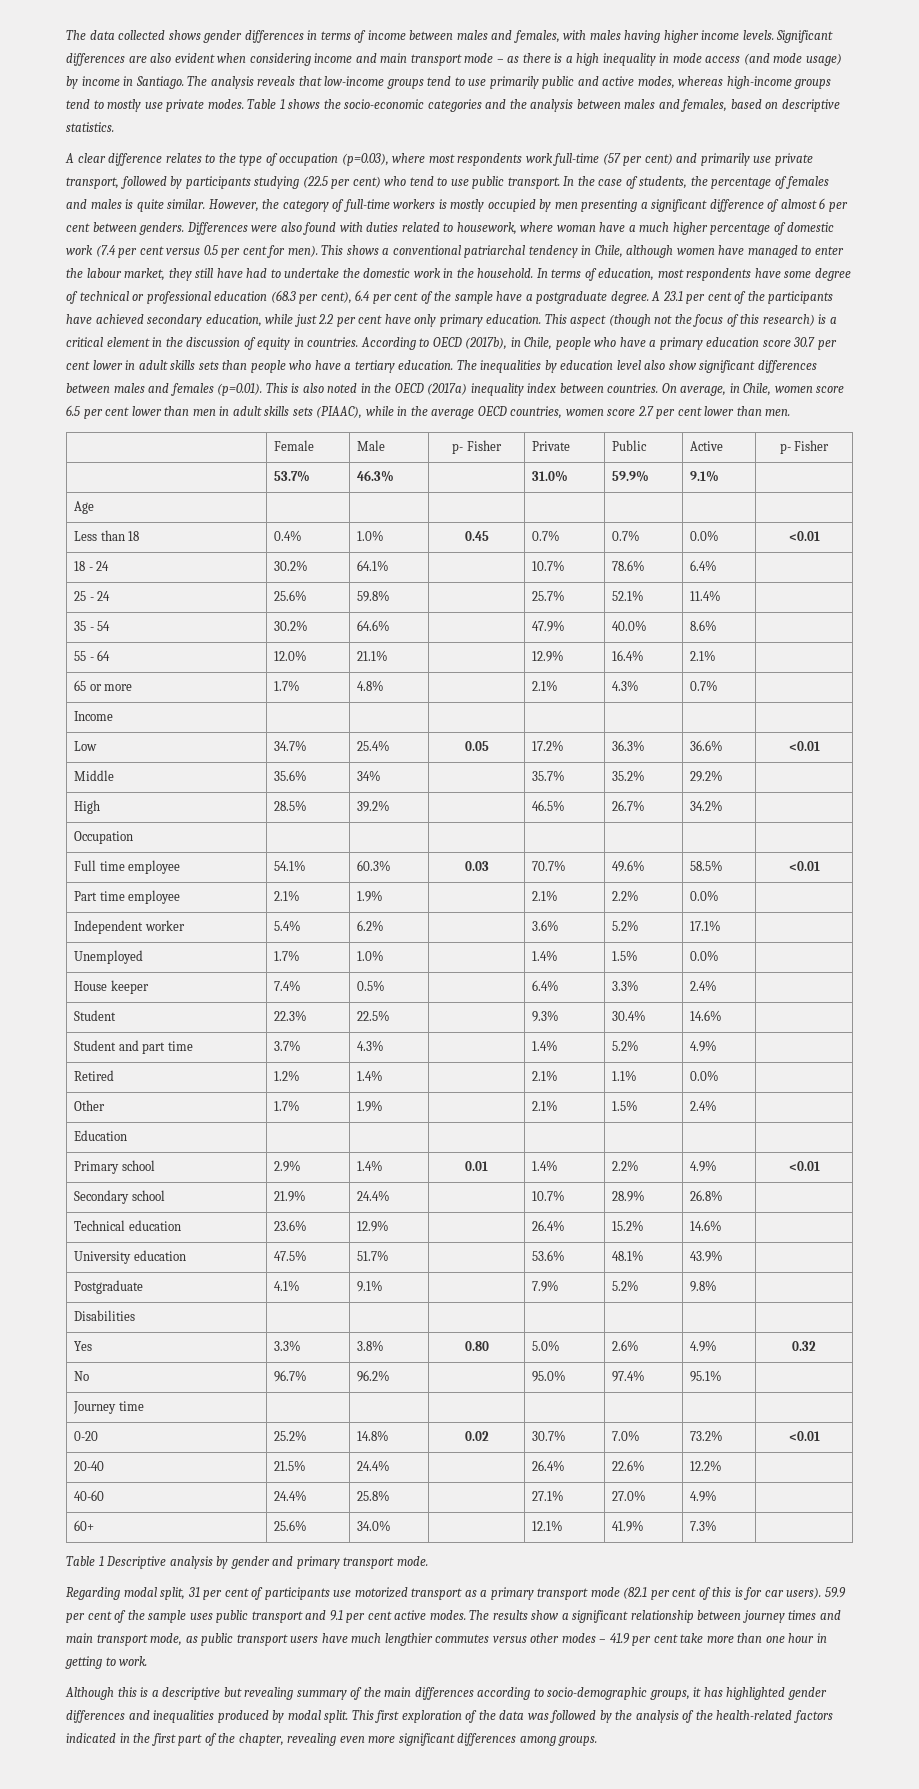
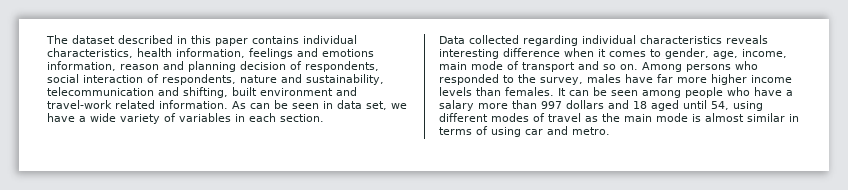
[66,30,834,43] [66,53,842,66] [66,76,832,89] [66,99,840,112] [66,122,114,132] [65,153,813,166] [66,176,830,189] [66,198,848,212] [66,222,835,235] [66,245,844,258] [66,268,851,281] [66,290,834,304] [66,314,837,327] [66,337,837,350] [66,360,817,373] [66,383,845,396] [66,405,791,419] [274,440,315,451] [357,440,386,451] [452,440,502,454] [532,441,571,451] [612,440,648,451] [690,441,724,451] [779,440,830,454] [274,470,311,482] [357,470,395,482] [532,470,569,482] [612,470,650,482] [690,470,720,482] [74,501,95,514] [74,530,140,541] [274,530,303,541] [357,530,385,541] [464,531,489,541] [532,530,561,541] [612,530,641,541] [690,530,720,541] [788,531,820,541] [74,561,110,571] [274,560,309,571] [357,560,390,571] [532,560,566,571] [612,560,646,571] [690,560,718,571] [74,591,111,601] [274,590,308,601] [357,590,391,602] [532,590,566,601] [612,590,645,601] [690,590,722,601] [74,621,111,631] [274,620,309,631] [357,620,391,631] [532,620,566,632] [612,620,648,631] [690,620,718,631] [74,650,111,661] [274,650,308,661] [357,650,389,661] [532,650,565,662] [612,650,645,661] [690,650,717,661] [74,680,133,691] [274,680,301,691] [357,680,385,691] [532,680,559,691] [612,680,640,691] [690,680,719,691] [74,711,114,721] [74,741,98,751] [274,740,308,751] [357,740,391,751] [464,741,489,751] [532,740,565,751] [612,740,646,751] [690,740,724,751] [788,741,820,751] [74,770,115,781] [274,770,308,781] [357,770,382,781] [532,770,566,781] [612,770,646,781] [690,770,724,782] [74,800,101,814] [274,800,308,811] [357,800,391,812] [532,800,566,811] [612,800,646,811] [690,800,724,811] [74,831,134,844] [74,860,181,874] [274,860,307,871] [357,860,392,871] [464,861,489,871] [532,860,567,871] [612,860,646,872] [690,860,724,871] [788,861,820,871] [74,890,181,904] [274,890,301,901] [357,890,384,902] [532,890,559,901] [612,890,640,901] [690,890,720,901] [74,920,185,934] [274,920,302,931] [357,920,385,931] [532,920,560,931] [612,920,640,931] [690,920,722,931] [74,950,144,964] [274,950,301,961] [357,950,385,961] [532,950,559,961] [612,950,639,961] [690,950,720,961] [74,980,149,994] [274,980,302,991] [357,980,386,991] [532,980,560,991] [612,980,640,991] [690,980,718,991] [74,1010,117,1021] [274,1010,308,1021] [357,1010,391,1021] [532,1010,560,1022] [612,1010,647,1021] [690,1010,723,1021] [74,1040,193,1054] [274,1040,302,1051] [357,1040,385,1051] [532,1040,559,1051] [612,1040,640,1051] [690,1040,718,1052] [74,1070,115,1081] [274,1070,301,1081] [357,1070,384,1081] [532,1070,559,1081] [612,1070,638,1081] [690,1070,720,1081] [74,1100,106,1111] [274,1100,301,1111] [357,1100,384,1112] [532,1100,559,1111] [612,1100,639,1111] [690,1100,718,1111] [74,1130,128,1141] [74,1160,155,1174] [274,1160,302,1172] [357,1160,384,1171] [465,1161,488,1171] [532,1160,559,1171] [612,1160,640,1171] [690,1160,718,1172] [788,1161,820,1171] [74,1190,165,1204] [274,1190,307,1202] [357,1190,391,1201] [532,1190,566,1201] [612,1190,646,1202] [690,1190,724,1201] [74,1220,181,1231] [274,1220,308,1231] [357,1220,390,1232] [532,1220,566,1231] [612,1220,645,1231] [690,1220,723,1231] [74,1250,186,1264] [274,1250,308,1261] [357,1250,390,1261] [532,1250,566,1261] [612,1250,645,1261] [690,1250,724,1262] [74,1280,144,1294] [274,1280,301,1291] [357,1280,384,1292] [532,1280,560,1292] [612,1280,640,1291] [690,1280,718,1292] [74,1310,136,1321] [74,1341,93,1351] [274,1340,302,1351] [357,1340,385,1351] [464,1341,489,1351] [532,1340,561,1351] [612,1340,640,1351] [690,1340,718,1352] [792,1341,816,1351] [74,1371,90,1381] [274,1370,308,1382] [357,1370,391,1382] [532,1370,567,1382] [612,1370,646,1382] [690,1370,723,1382] [73,1401,144,1414] [74,1431,99,1441] [274,1430,308,1441] [357,1430,390,1441] [464,1431,489,1441] [532,1430,567,1441] [612,1430,641,1441] [690,1430,724,1441] [788,1431,820,1441] [74,1461,105,1471] [274,1460,307,1471] [357,1460,391,1471] [532,1460,566,1471] [612,1460,646,1471] [690,1460,723,1471] [74,1490,105,1501] [274,1490,308,1501] [357,1490,391,1501] [532,1490,565,1501] [612,1490,647,1501] [690,1490,718,1502] [74,1520,95,1531] [274,1520,308,1531] [357,1520,392,1531] [532,1520,564,1531] [612,1520,645,1532] [690,1520,718,1531] [66,1556,428,1569] [66,1587,846,1600] [66,1610,841,1623] [66,1633,827,1646] [65,1656,148,1669] [65,1687,827,1700] [66,1710,833,1723] [66,1733,598,1746] The data collected shows gender differences in terms of income between males and females, with males having higher income levels. Significant differences are also evident when considering income and main transport mode – as there is a high inequality in mode access (and mode usage) by income in Santiago. The analysis reveals that low-income groups tend to use primarily public and active modes, whereas high-income groups tend to mostly use private modes. Table 1 shows the socio-economic categories and the analysis between males and females, based on descriptive statistics. // A clear difference relates to the type of occupation (p=0.03), where most respondents work full-time (57 per cent) and primarily use private transport, followed by participants studying (22.5 per cent) who tend to use public transport. In the case of students, the percentage of females and males is quite similar. However, the category of full-time workers is mostly occupied by men presenting a significant difference of almost 6 per cent between genders. Differences were also found with duties related to housework, where woman have a much higher percentage of domestic work (7.4 per cent versus 0.5 per cent for men). This shows a conventional patriarchal tendency in Chile, although women have managed to enter the labour market, they still have had to undertake the domestic work in the household. In terms of education, most respondents have some degree of technical or professional education (68.3 per cent), 6.4 per cent of the sample have a postgraduate degree. A 23.1 per cent of the participants have achieved secondary education, while just 2.2 per cent have only primary education. This aspect (though not the focus of this research) is a critical element in the discussion of equity in countries. According to OECD (2017b), in Chile, people who have a primary education score 30.7 per cent lower in adult skills sets than people who have a tertiary education. The inequalities by education level also show significant differences between males and females (p=0.01). This is also noted in the OECD (2017a) inequality index between countries. On average, in Chile, women score 6.5 per cent lower than men in adult skills sets (PIAAC), while in the average OECD countries, women score 2.7 per cent lower than men. // | Female | Male | p- Fisher | Private | Public | Active | p- Fisher // | 53.7% | 46.3% | | 31.0% | 59.9% | 9.1% | // Age | | | | | | | // Less than 18 | 0.4% | 1.0% | 0.45 | 0.7% | 0.7% | 0.0% | <0.01 // 18 - 24 | 30.2% | 64.1% | | 10.7% | 78.6% | 6.4% | // 25 - 24 | 25.6% | 59.8% | | 25.7% | 52.1% | 11.4% | // 35 - 54 | 30.2% | 64.6% | | 47.9% | 40.0% | 8.6% | // 55 - 64 | 12.0% | 21.1% | | 12.9% | 16.4% | 2.1% | // 65 or more | 1.7% | 4.8% | | 2.1% | 4.3% | 0.7% | // Income | | | | | | | // Low | 34.7% | 25.4% | 0.05 | 17.2% | 36.3% | 36.6% | <0.01 // Middle | 35.6% | 34% | | 35.7% | 35.2% | 29.2% | // High | 28.5% | 39.2% | | 46.5% | 26.7% | 34.2% | // Occupation | | | | | | | // Full time employee | 54.1% | 60.3% | 0.03 | 70.7% | 49.6% | 58.5% | <0.01 // Part time employee | 2.1% | 1.9% | | 2.1% | 2.2% | 0.0% | // Independent worker | 5.4% | 6.2% | | 3.6% | 5.2% | 17.1% | // Unemployed | 1.7% | 1.0% | | 1.4% | 1.5% | 0.0% | // House keeper | 7.4% | 0.5% | | 6.4% | 3.3% | 2.4% | // Student | 22.3% | 22.5% | | 9.3% | 30.4% | 14.6% | // Student and part time | 3.7% | 4.3% | | 1.4% | 5.2% | 4.9% | // Retired | 1.2% | 1.4% | | 2.1% | 1.1% | 0.0% | // Other | 1.7% | 1.9% | | 2.1% | 1.5% | 2.4% | // Education | | | | | | | // Primary school | 2.9% | 1.4% | 0.01 | 1.4% | 2.2% | 4.9% | <0.01 // Secondary school | 21.9% | 24.4% | | 10.7% | 28.9% | 26.8% | // Technical education | 23.6% | 12.9% | | 26.4% | 15.2% | 14.6% | // University education | 47.5% | 51.7% | | 53.6% | 48.1% | 43.9% | // Postgraduate | 4.1% | 9.1% | | 7.9% | 5.2% | 9.8% | // Disabilities | | | | | | | // Yes | 3.3% | 3.8% | 0.80 | 5.0% | 2.6% | 4.9% | 0.32 // No | 96.7% | 96.2% | | 95.0% | 97.4% | 95.1% | // Journey time | | | | | | | // 0-20 | 25.2% | 14.8% | 0.02 | 30.7% | 7.0% | 73.2% | <0.01 // 20-40 | 21.5% | 24.4% | | 26.4% | 22.6% | 12.2% | // 40-60 | 24.4% | 25.8% | | 27.1% | 27.0% | 4.9% | // 60+ | 25.6% | 34.0% | | 12.1% | 41.9% | 7.3% | // Table 1 Descriptive analysis by gender and primary transport mode. // Regarding modal split, 31 per cent of participants use motorized transport as a primary transport mode (82.1 per cent of this is for car users). 59.9 per cent of the sample uses public transport and 9.1 per cent active modes. The results show a significant relationship between journey times and main transport mode, as public transport users have much lengthier commutes versus other modes – 41.9 per cent take more than one hour in getting to work. // Although this is a descriptive but revealing summary of the main differences according to socio-demographic groups, it has highlighted gender differences and inequalities produced by modal split. This first exploration of the data was followed by the analysis of the health-related factors indicated in the first part of the chapter, revealing even more significant differences among groups. -> [46,35,357,46] [47,48,374,59] [47,61,379,72] [47,74,384,85] [47,87,357,98] [47,100,407,110] [47,113,324,124] [439,35,768,46] [439,48,787,59] [439,61,758,72] [439,74,792,85] [439,87,793,98] [439,100,763,111] [439,113,799,122] [439,126,610,137] The dataset described in this paper contains individual characteristics, health information, feelings and emotions information, reason and planning decision of respondents, social interaction of respondents, nature and sustainability, telecommunication and shifting, built environment and travel-work related information. As can be seen in data set, we have a wide variety of variables in each section. // Data collected regarding individual characteristics reveals interesting difference when it comes to gender, age, income, main mode of transport and so on. Among persons who responded to the survey, males have far more higher income levels than females. It can be seen among people who have a salary more than 997 dollars and 18 aged until 54, using different modes of travel as the main mode is almost similar in terms of using car and metro.

